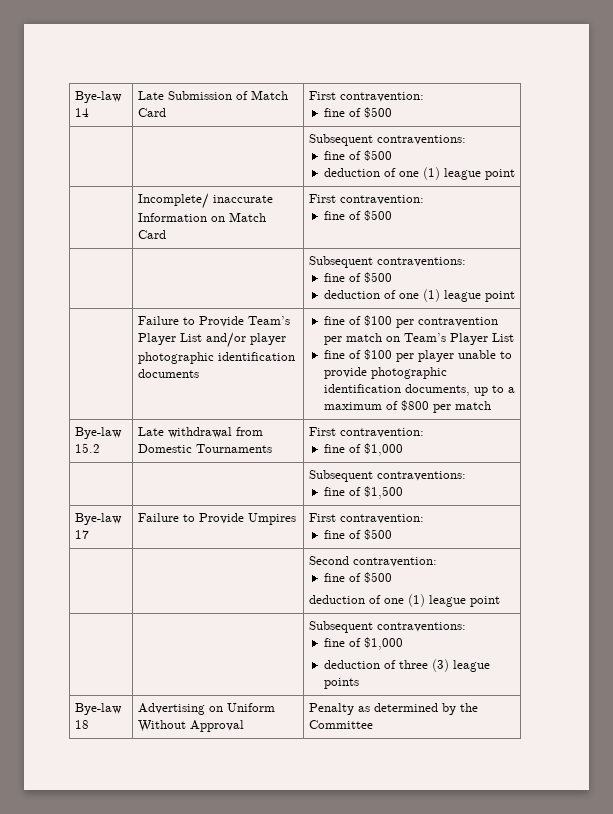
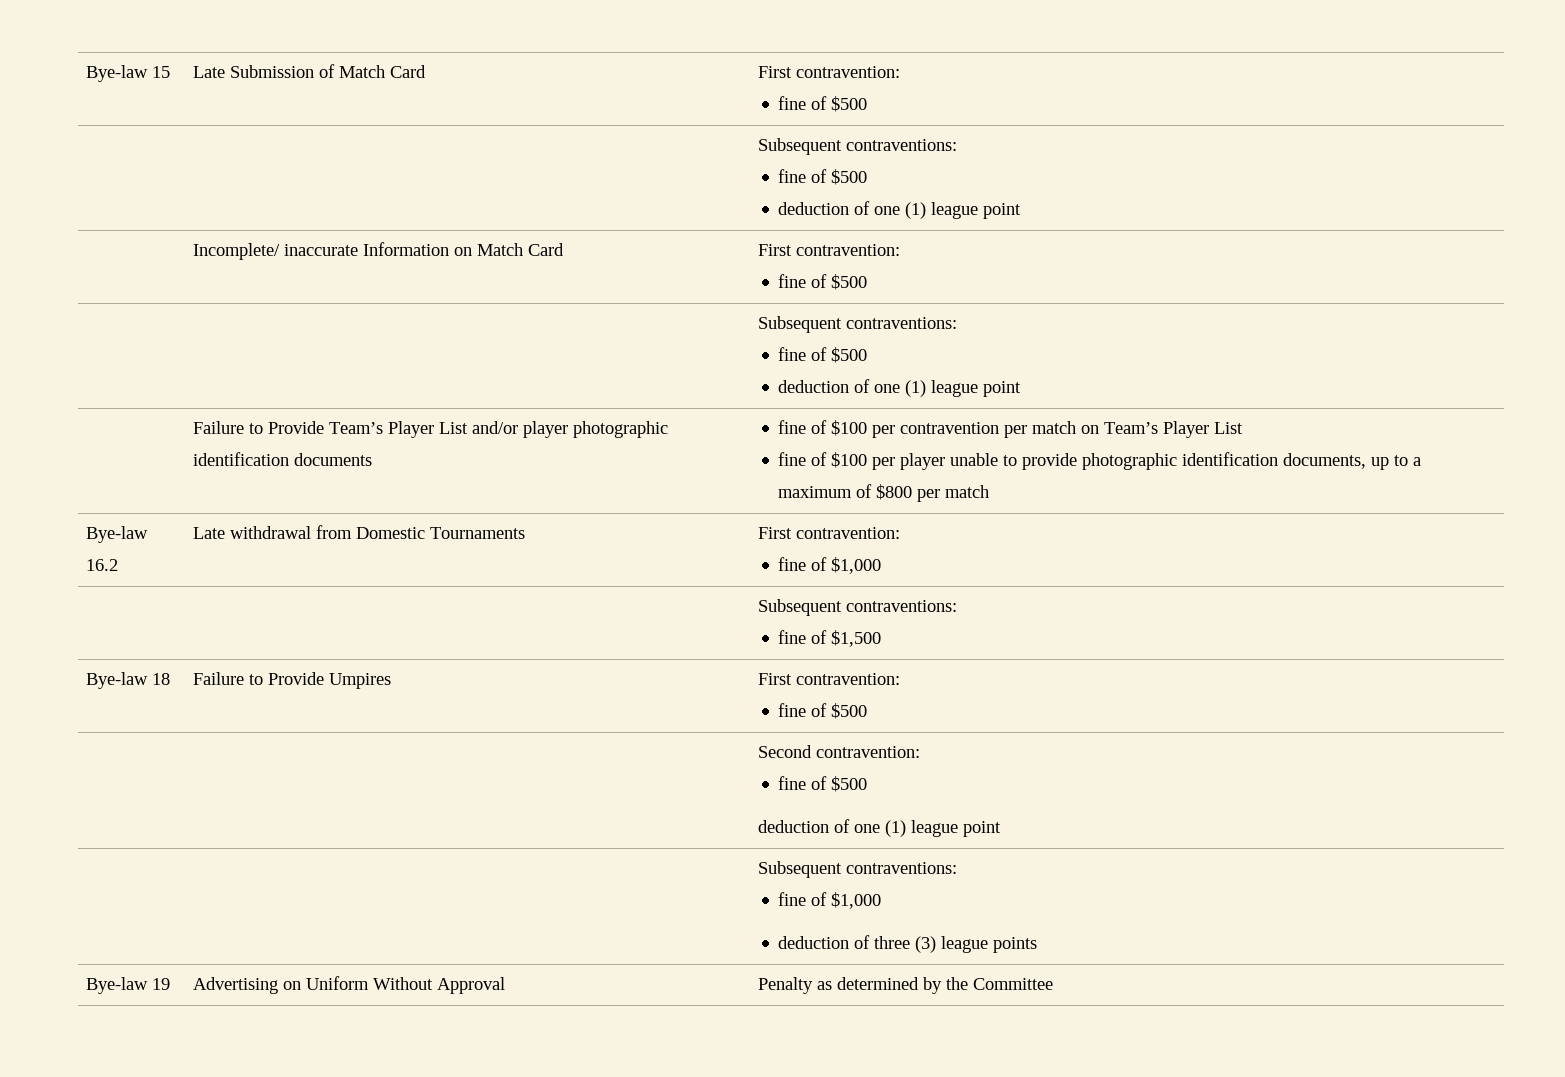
[75,91,123,103] [75,108,90,117] Bye-law 14 -> [86,65,171,82] Bye-law 15
[75,443,101,453] 15.2 -> [86,559,119,571] 16.2
[75,530,90,539] 17 -> [152,673,171,685] 18
[75,720,90,729] 18 -> [152,978,171,990] 19

